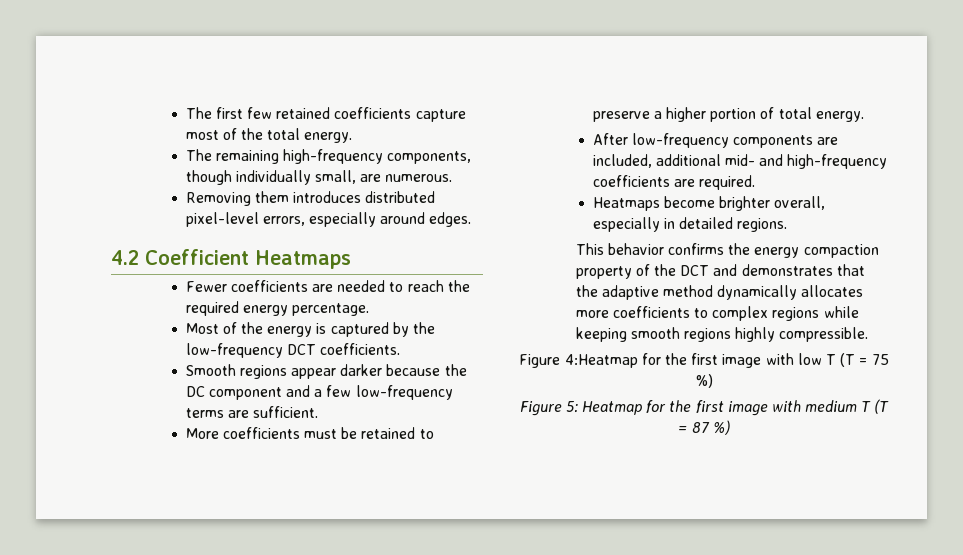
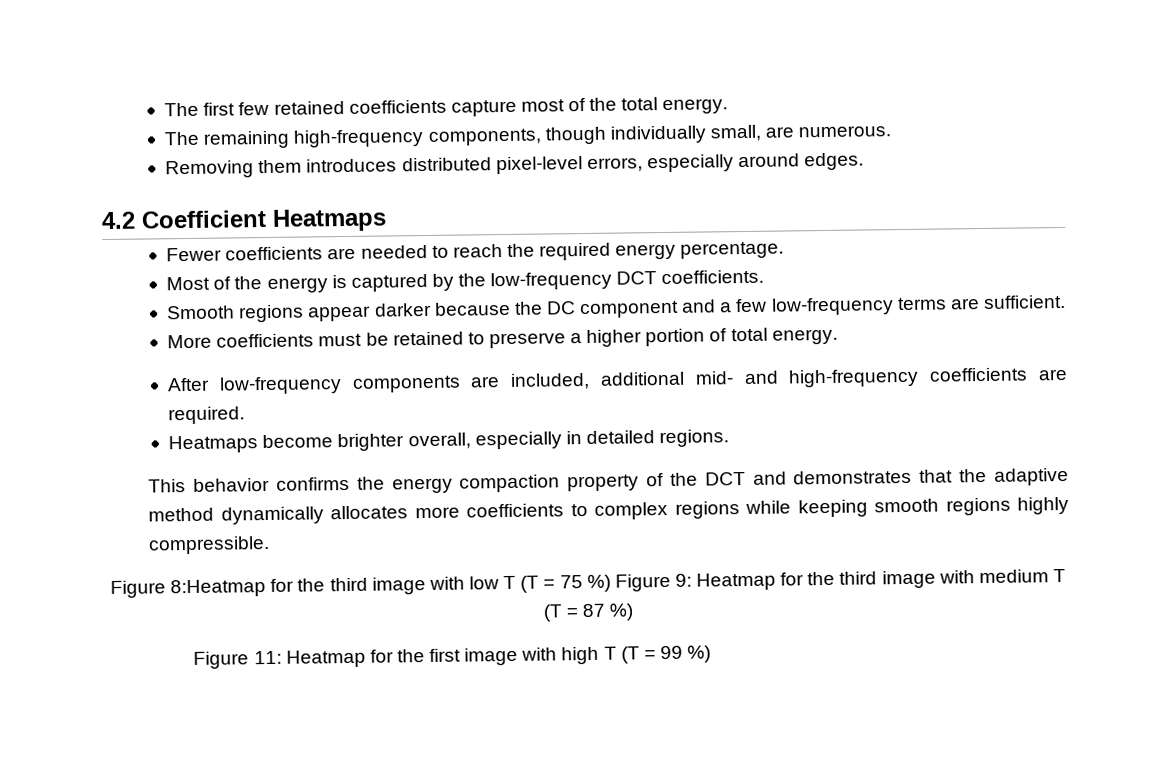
[564,353,719,368] 4:Heatmap for the first -> [170,577,368,598] 8:Heatmap for the third
[519,400,724,416] // Figure 5: Heatmap for the first -> [614,571,878,592] Figure 9: Heatmap for the third
(730, 427) none -> [193,645,712,669] // Figure 11: Heatmap for the first image with high T (T = 99 %)

